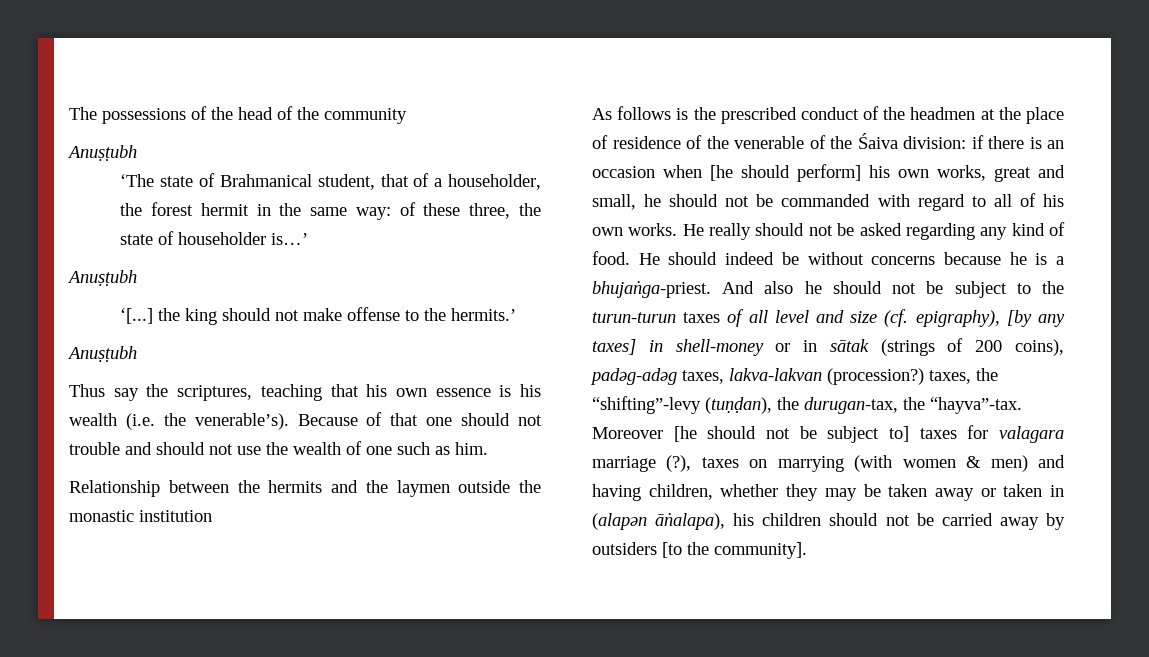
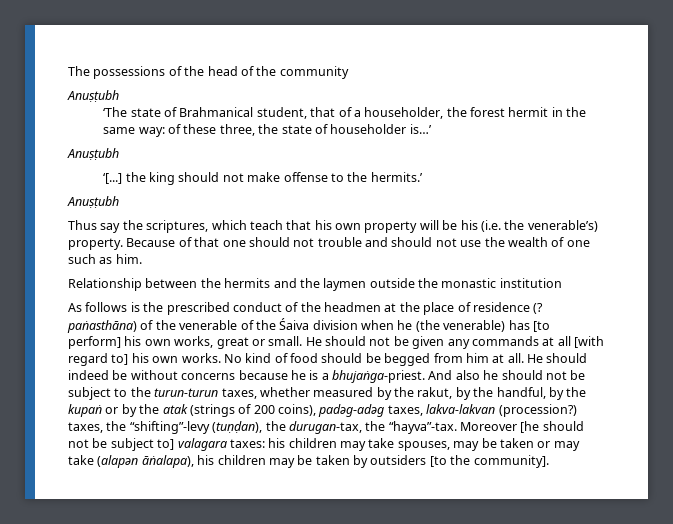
[260,384,322,401] teaching -> [211,220,283,230] which teach
[435,384,541,397] [69,413,289,430] essence is his wealth (i.e. the venerable’s). -> [364,220,598,233] [68,238,123,250] property will be his (i.e. the venerable’s) property.
(681, 142) none -> [533,303,544,314] [67,320,137,333] (? paṅasthāna)
[903,135,1064,149] [592,165,790,181] division: if there is an occasion when [he should -> [312,320,550,332] division when he (the venerable) has [to
[1038,165,1065,178] [592,193,1064,211] [592,222,1065,240] [592,251,630,265] and small, he should not be commanded with regard to all of his own works. He really should not be asked regarding any kind of food. -> [251,336,604,349] [68,353,524,366] or small. He should not be given any commands at all [with regard to] his own works. No kind of food should be begged from him at all.
[683,309,1065,327] [592,339,869,356] taxes of all level and size (cf. epigraphy), [by any taxes] in shell-money or in sātak -> [221,387,587,400] [68,404,188,417] taxes, whether measured by the rakut, by the handful, by the kupaṅ or by the atak
[919,425,1064,443] [592,455,1065,472] [592,484,1064,501] [592,512,1039,530] taxes for valagara marriage (?), taxes on marrying (with women & men) and having children, whether they may be taken away or taken in (alapən āṅalapa), his children should not be carried away -> [177,438,580,451] [68,455,350,468] valagara taxes: his children may take spouses, may be taken or may take (alapən āṅalapa), his children may be taken

